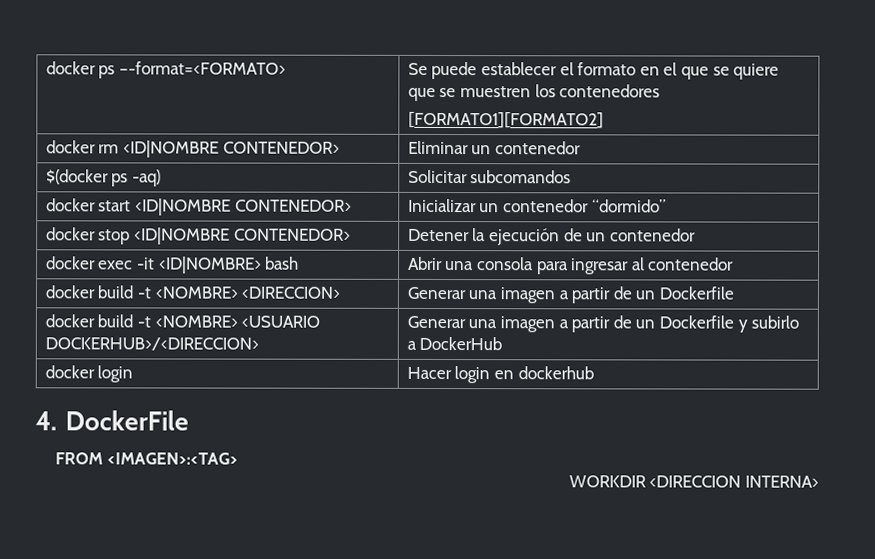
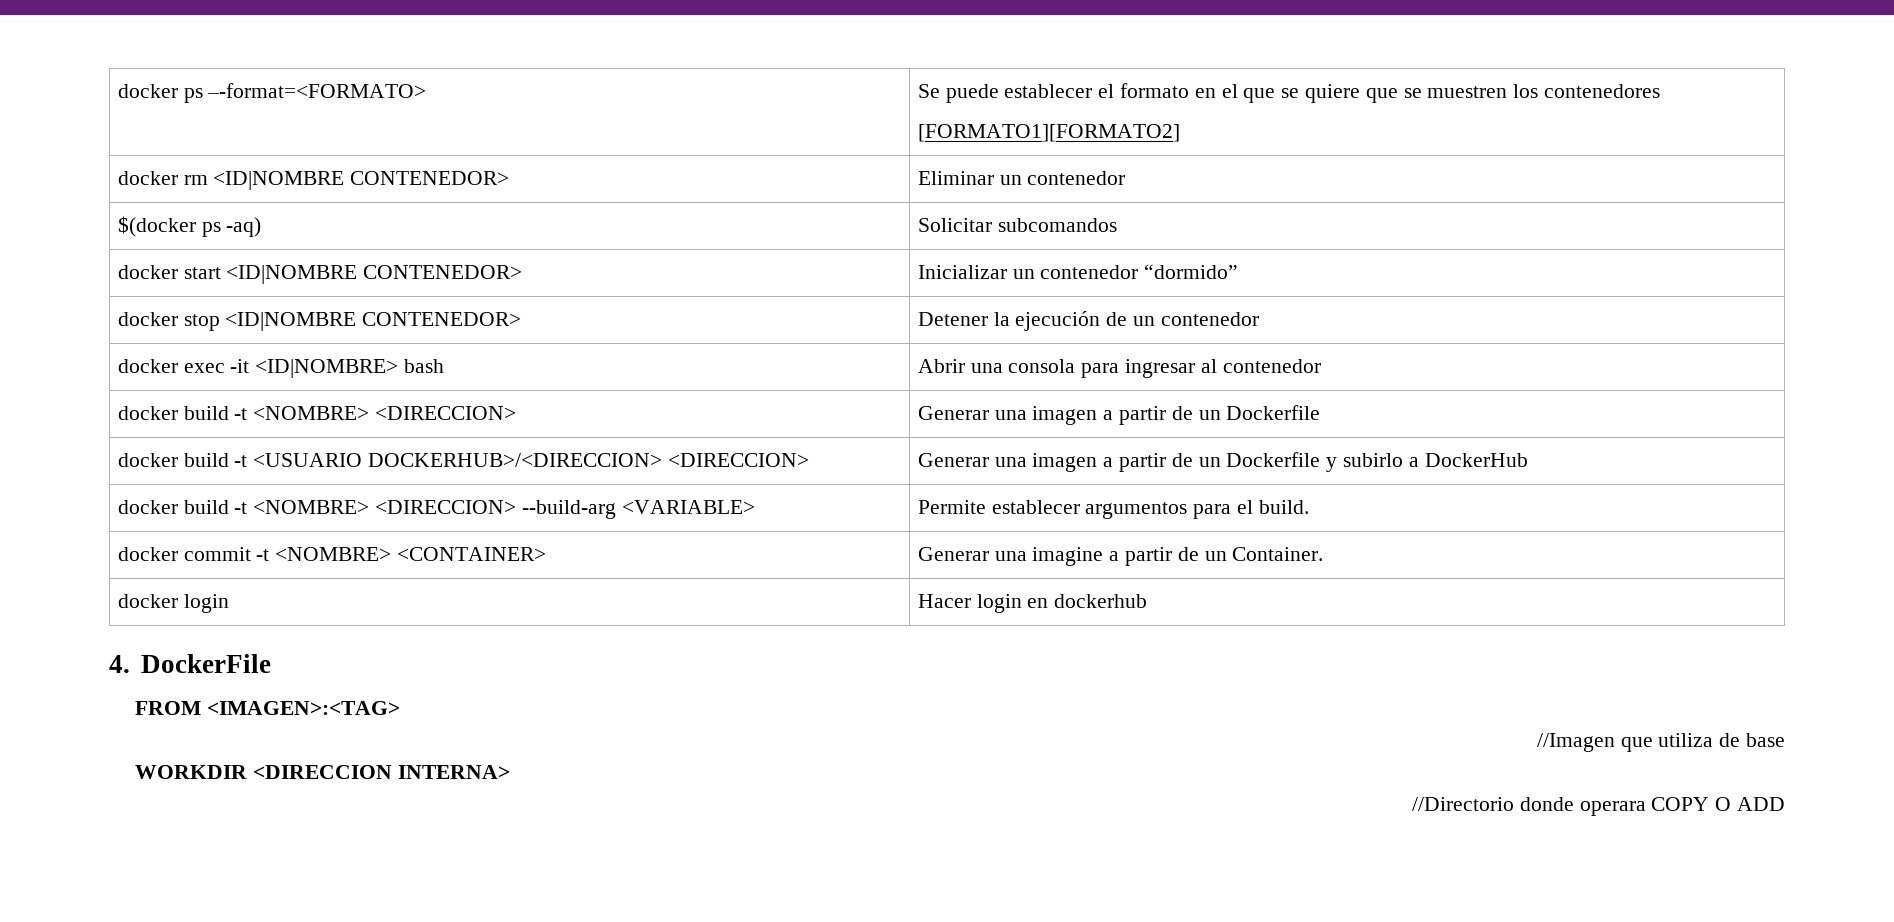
[154,315,238,328] <NOMBRE> -> (248, 461) none
(259, 344) none -> [667,453,809,467] <DIRECCION>
(503, 343) none -> [117,500,755,519] [917,500,1309,519] [117,547,547,561] [917,547,1324,566] // docker build -t <NOMBRE> <DIRECCION> --build-arg <VARIABLE> | Permite establecer argumentos para el build. // docker commit -t <NOMBRE> <CONTAINER> | Generar una imagine a partir de un Container.
[568,475,819,488] WORKDIR <DIRECCION INTERNA> -> [1536,733,1786,752] [134,765,510,779] [1411,797,1786,816] //Imagen que utiliza de base // WORKDIR <DIRECCION INTERNA> // //Directorio donde operara COPY O ADD

